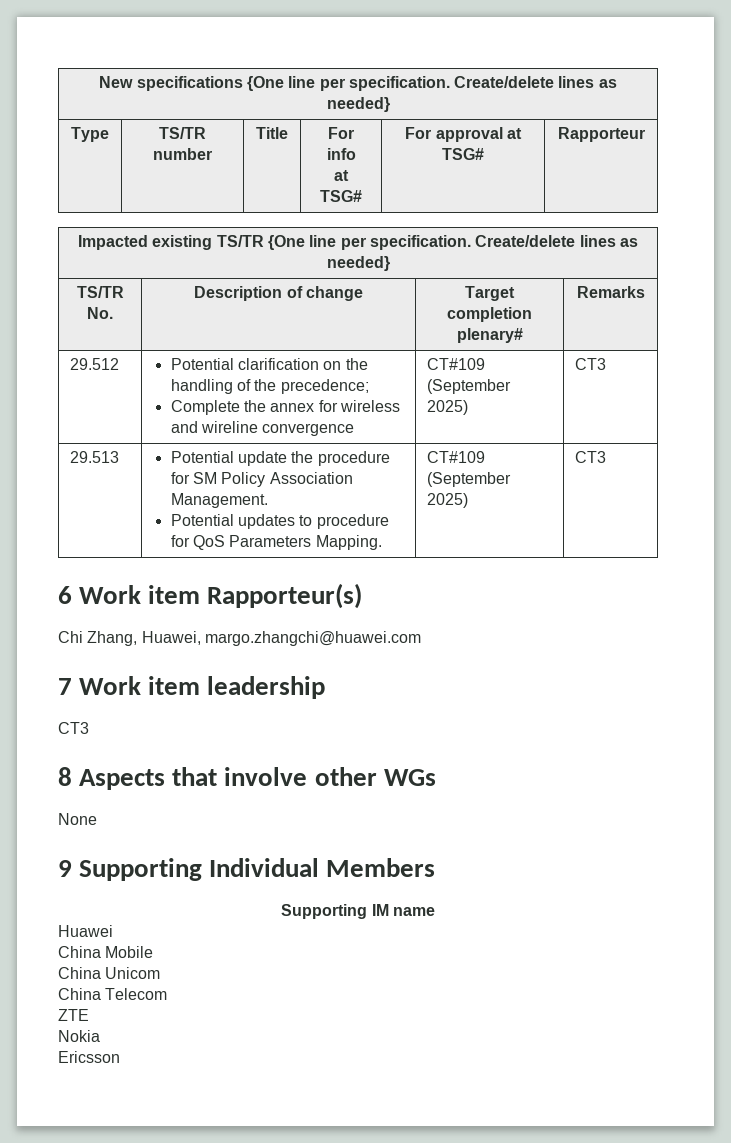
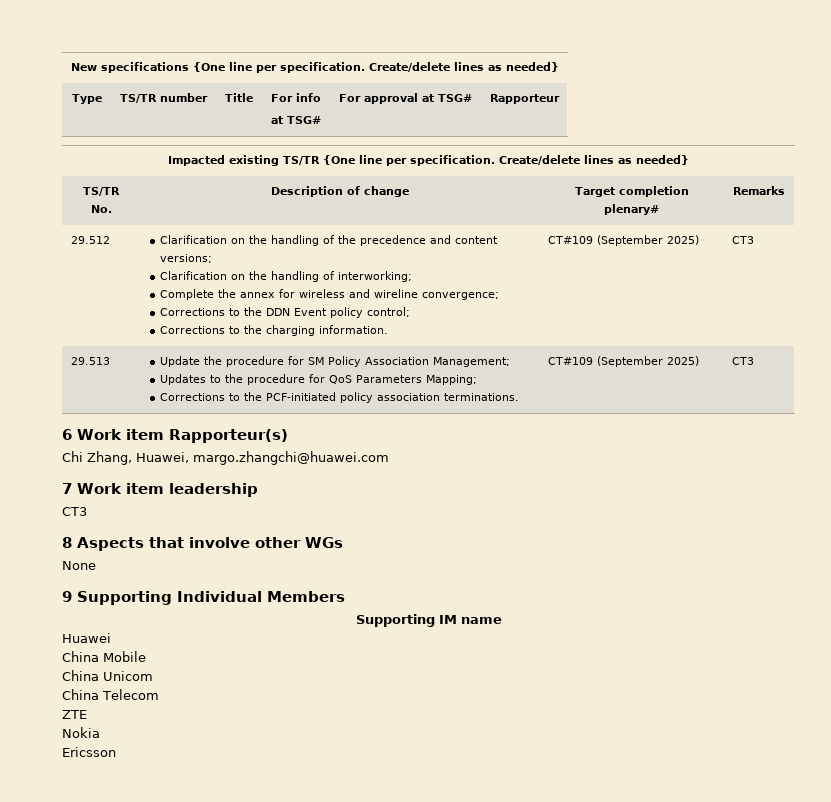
[170,358,320,370] Potential clarification -> [159,235,227,244] Clarification
[280,379,369,394] precedence; -> [359,235,498,246] [159,254,212,263] [159,271,412,282] precedence and content versions; // Clarification on the handling of interworking;
[262,423,355,436] convergence -> [421,292,499,300] [159,307,410,318] [159,325,388,336] convergence; // Corrections to the DDN Event policy control; // Corrections to the charging information.
[170,451,288,466] Potential update -> [159,356,200,367] Update
[170,493,268,508] [170,514,389,529] [170,535,382,550] Management. // Potential updates to procedure for QoS Parameters Mapping. -> [432,357,510,367] [159,374,477,385] [159,392,519,403] Management; // Updates to the procedure for QoS Parameters Mapping; // Corrections to the PCF-initiated policy association terminations.

